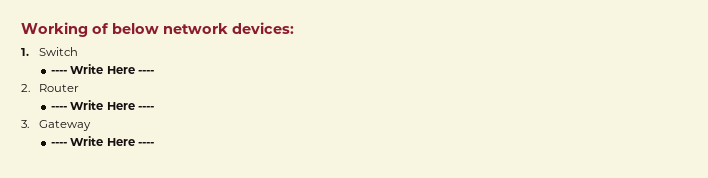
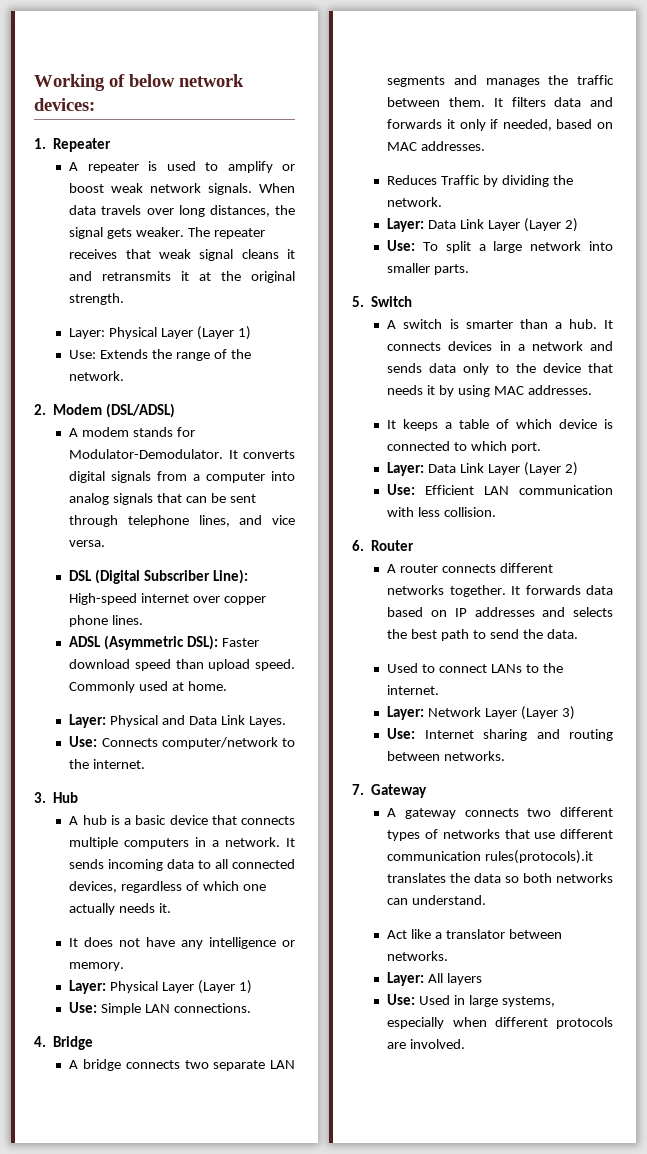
[38,47,78,56] [51,64,154,74] [21,84,79,92] [51,100,154,110] [21,120,91,131] [51,136,154,146] Switch // ---- Write Here ---- // 2. Router // ---- Write Here ---- // 3. Gateway // ---- Write Here ---- -> [53,138,112,152] [69,161,295,173] [69,183,295,195] [69,205,296,217] [69,227,266,239] [69,249,295,261] [69,271,295,283] [69,293,125,305] [69,326,252,340] [69,349,251,361] [69,371,125,381] [34,403,176,418] [69,427,196,437] [69,449,295,459] [69,471,295,483] [69,493,256,505] [69,515,295,527] [69,540,106,547] [69,569,249,584] [69,593,267,605] [69,615,144,627] [69,635,260,650] [69,659,295,671] [69,681,228,693] [69,714,286,728] [69,736,295,749] [69,759,146,769] [34,792,79,803] [69,815,295,825] [69,837,295,849] [69,859,295,871] [69,881,267,893] [69,903,172,915] [69,937,295,949] [69,962,125,971] [69,980,253,994] [69,1002,252,1015] [34,1036,94,1050] [69,1059,295,1071] [387,75,614,87] [387,97,613,107] [387,119,613,131] [387,141,486,151] [387,175,574,187] [387,197,443,207] [387,218,578,232] [387,240,613,253] [387,263,470,275] [352,296,413,307] [387,319,613,329] [387,341,613,351] [387,363,613,375] [387,385,592,397] [387,419,613,431] [387,441,542,453] [387,462,578,476] [387,484,613,495] [387,507,497,517] [352,540,415,551] [387,563,554,573] [387,585,613,597] [387,607,613,617] [387,629,578,641] [387,663,563,673] [387,685,440,695] [387,706,576,720] [387,728,613,741] [387,751,506,761] [352,784,428,798] [387,807,613,819] [387,829,613,841] [387,850,594,864] [387,873,613,883] [387,895,487,905] [387,929,563,939] [387,951,449,961] [387,972,483,986] [387,994,556,1007] [387,1017,613,1029] [387,1039,466,1049] Repeater // A repeater is used to amplify or boost weak network signals. When data travels over long distances, the signal gets weaker. The repeater receives that weak signal cleans it and retransmits it at the original strength. // Layer: Physical Layer (Layer 1) // Use: Extends the range of the network. // 2. Modem (DSL/ADSL) // A modem stands for Modulator-Demodulator. It converts digital signals from a computer into analog signals that can be sent through telephone lines, and vice versa. // DSL (Digital Subscriber Line): High-speed internet over copper phone lines. // ADSL (Asymmetric DSL): Faster download speed than upload speed. Commonly used at home. // Layer: Physical and Data Link Layes. // Use: Connects computer/network to the internet. // 3. Hub // A hub is a basic device that connects multiple computers in a network. It sends incoming data to all connected devices, regardless of which one actually needs it. // It does not have any intelligence or memory. // Layer: Physical Layer (Layer 1) // Use: Simple LAN connections. // 4. Bridge // A bridge connects two separate LAN segments and manages the traffic between them. It filters data and forwards it only if needed, based on MAC addresses. // Reduces Traffic by dividing the network. // Layer: Data Link Layer (Layer 2) // Use: To split a large network into smaller parts. // 5. Switch // A switch is smarter than a hub. It connects devices in a network and sends data only to the device that needs it by using MAC addresses. // It keeps a table of which device is connected to which port. // Layer: Data Link Layer (Layer 2) // Use: Efficient LAN communication with less collision. // 6. Router // A router connects different networks together. It forwards data based on IP addresses and selects the best path to send the data. // Used to connect LANs to the internet. // Layer: Network Layer (Layer 3) // Use: Internet sharing and routing between networks. // 7. Gateway // A gateway connects two different types of networks that use different communication rules(protocols).it translates the data so both networks can understand. // Act like a translator between networks. // Layer: All layers // Use: Used in large systems, especially when different protocols are involved.

